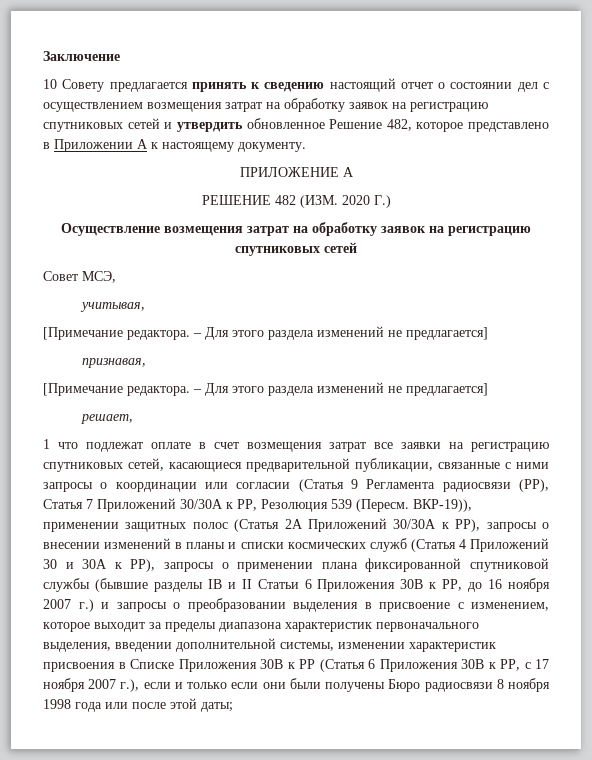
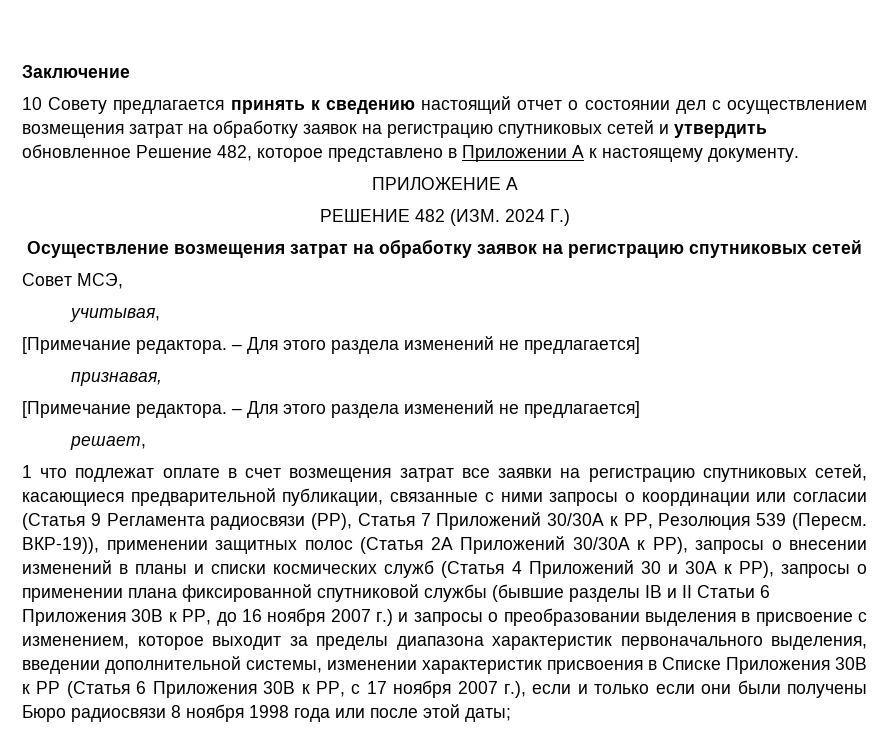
[341,195,370,205] 2020 -> [504,209,545,222] 2024

